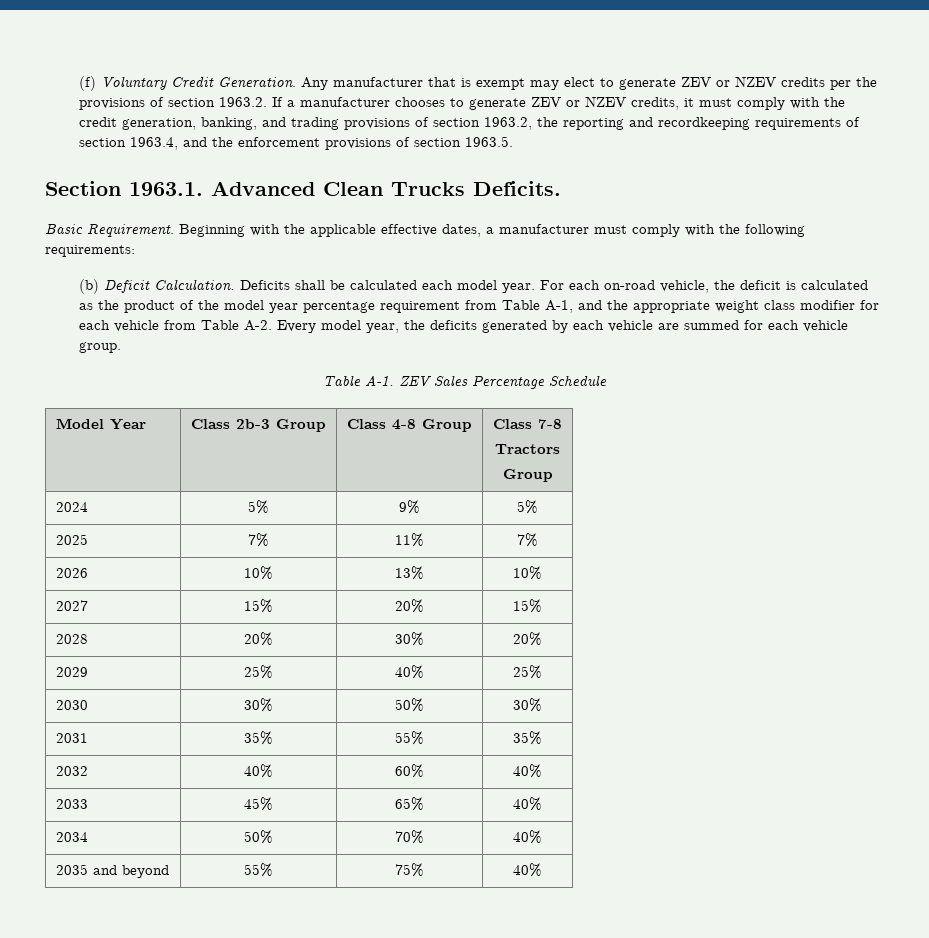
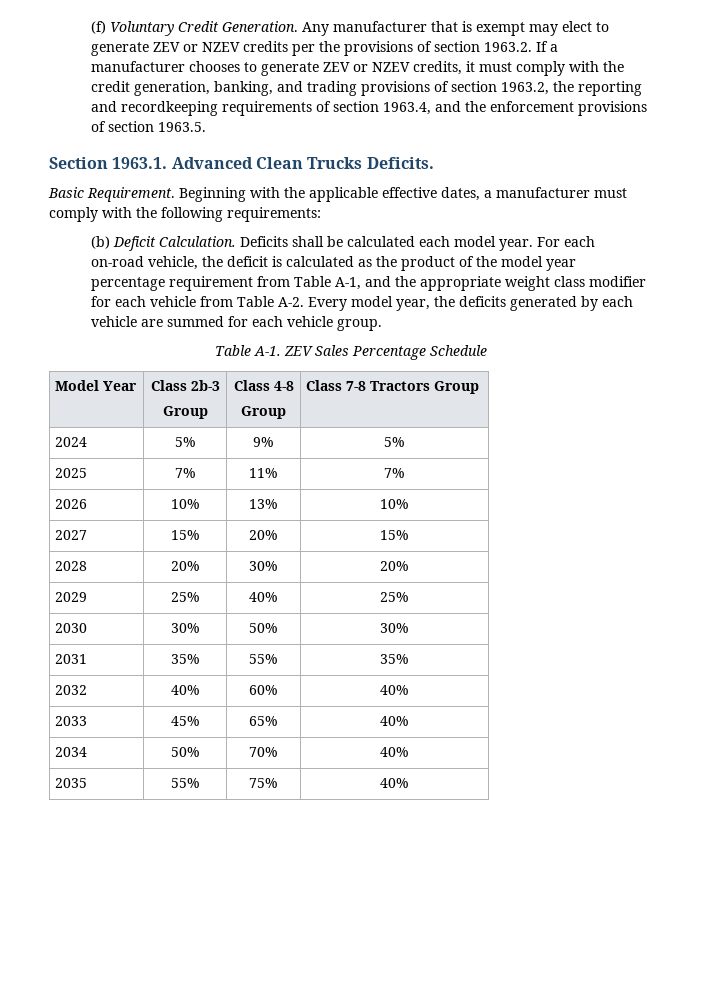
(270, 424) none -> (220, 385) //
(416, 424) none -> (294, 386) //
(562, 424) // -> (366, 386) none
(560, 449) // -> (430, 386) none
[92,865,169,878] and beyond -> (87, 783) none

